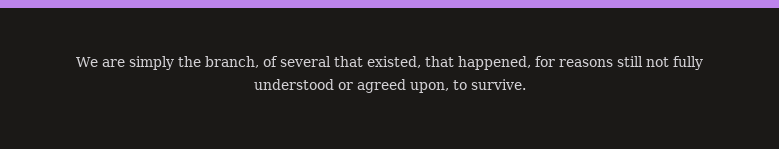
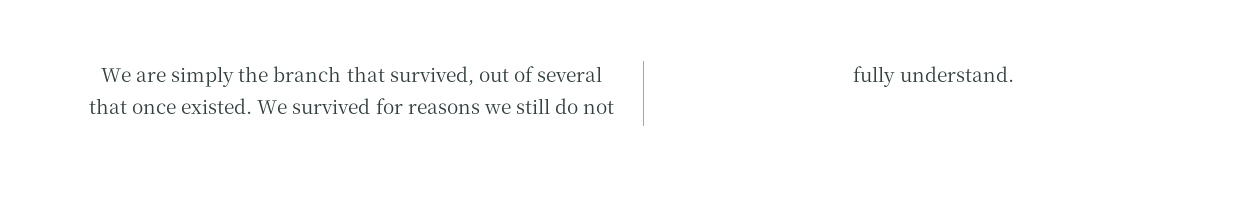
[204,56,703,70] [253,79,526,93] branch, of several that existed, that happened, for reasons still not fully understood or agreed upon, to survive. -> [273,66,603,86] [88,98,615,114] [853,66,1014,87] branch that survived, out of several that once existed. We survived for reasons we still do not fully understand.

